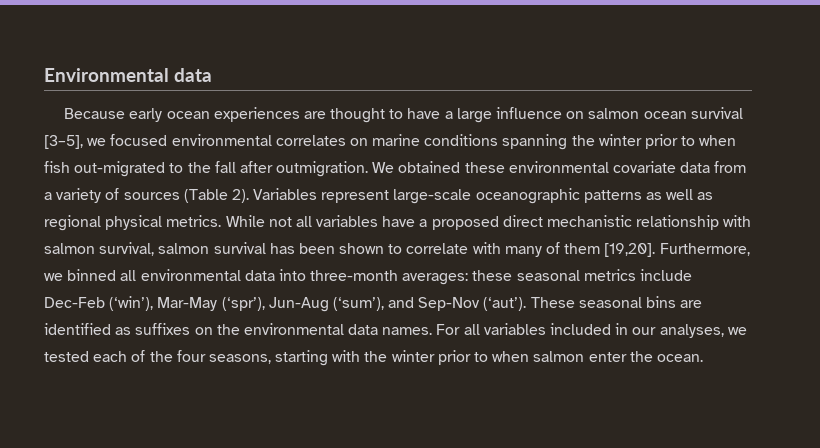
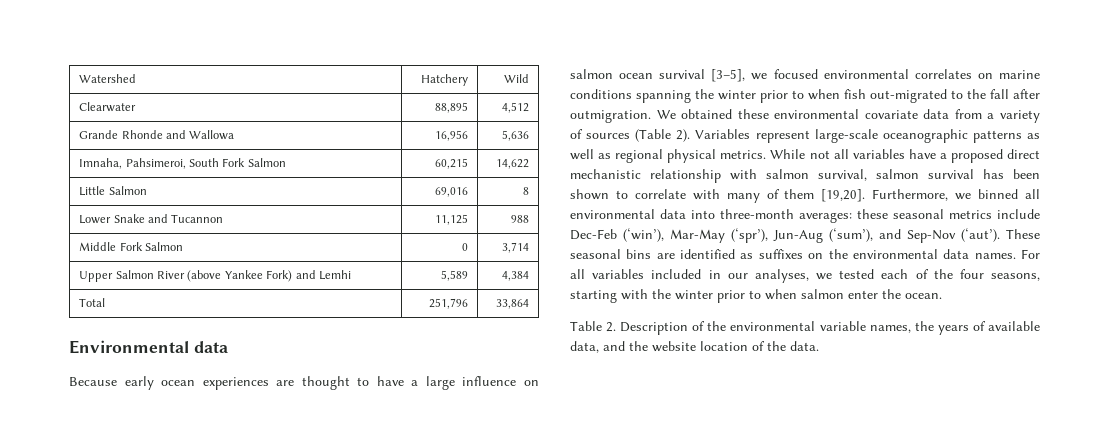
(44, 75) none -> [79,74,137,83] [420,74,468,86] [503,74,529,83] [79,102,137,112] [434,102,468,113] [501,102,529,113] [79,130,235,140] [434,130,468,141] [501,130,529,141] [79,158,286,169] [434,158,468,169] [495,159,529,169] [79,186,147,196] [434,187,468,197] [522,187,529,195] [79,214,224,224] [434,214,468,225] [510,215,529,223] [79,242,184,251] [461,243,468,251] [501,242,529,253] [79,270,351,282] [440,270,468,281] [501,271,529,281] [79,298,106,307] [428,298,468,309] [495,299,529,309] Watershed | Hatchery | Wild // Clearwater | 88,895 | 4,512 // Grande Rhonde and Wallowa | 16,956 | 5,636 // Imnaha, Pahsimeroi, South Fork Salmon | 60,215 | 14,622 // Little Salmon | 69,016 | 8 // Lower Snake and Tucannon | 11,125 | 988 // Middle Fork Salmon | 0 | 3,714 // Upper Salmon River (above Yankee Fork) and Lemhi | 5,589 | 4,384 // Total | 251,796 | 33,864 //
(703, 358) none -> [570,321,1040,335] [570,341,819,353] // Table 2. Description of the environmental variable names, the years of available data, and the website location of the data.

